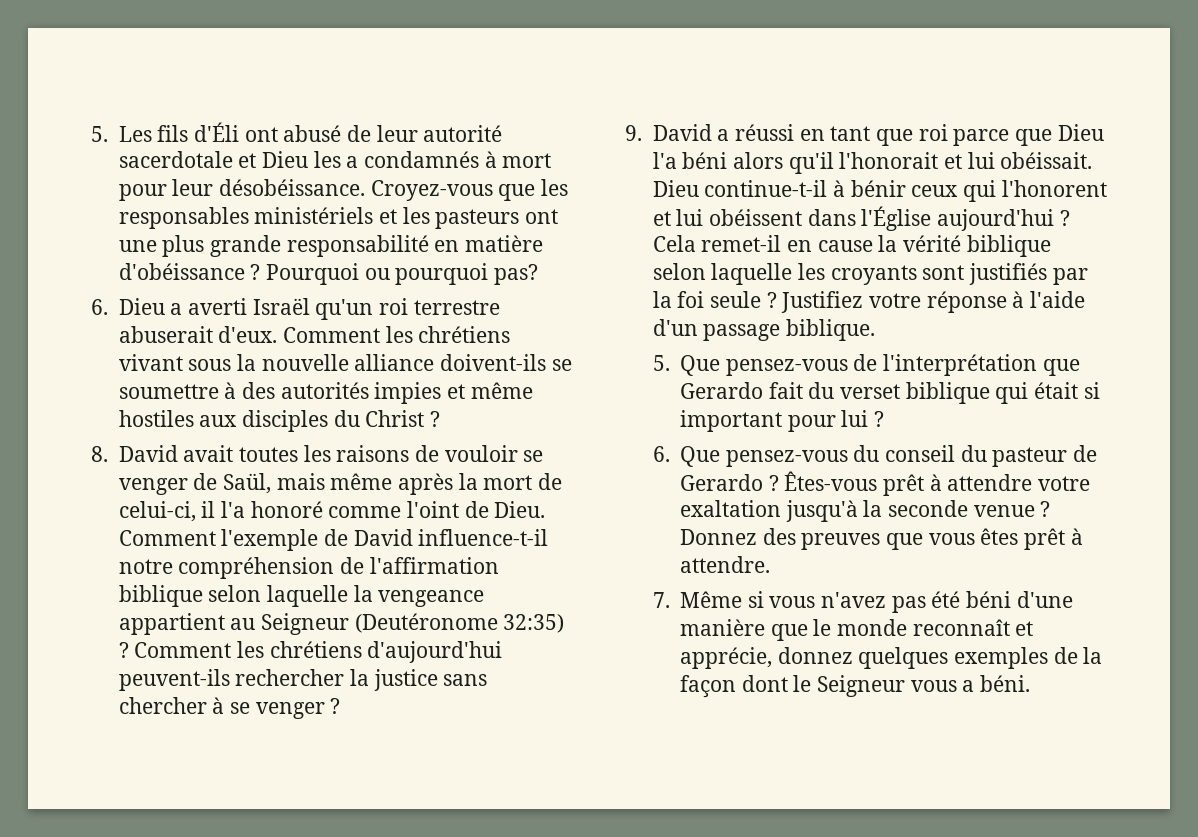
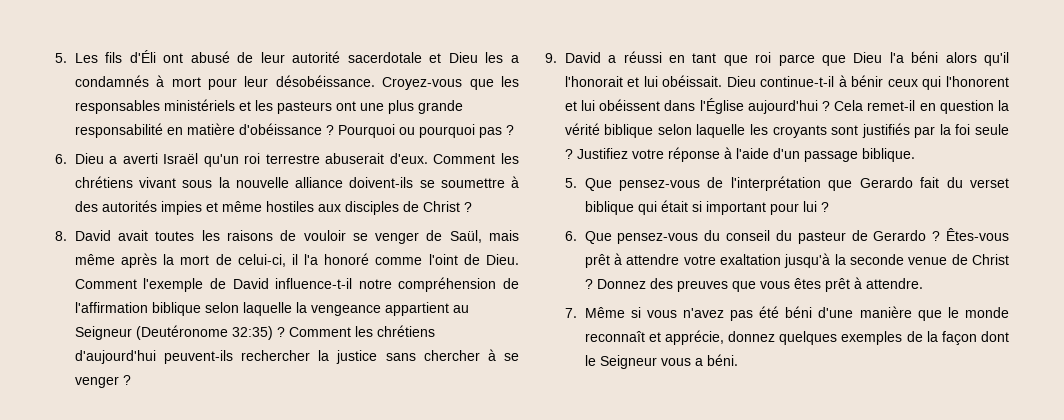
[493,264,538,285] pas? -> [478,125,514,138] pas ?
[333,410,360,427] du -> [402,201,419,212] de
[817,240,873,252] cause -> [939,100,994,114] question
(1035, 511) none -> [951,254,1009,265] de Christ

